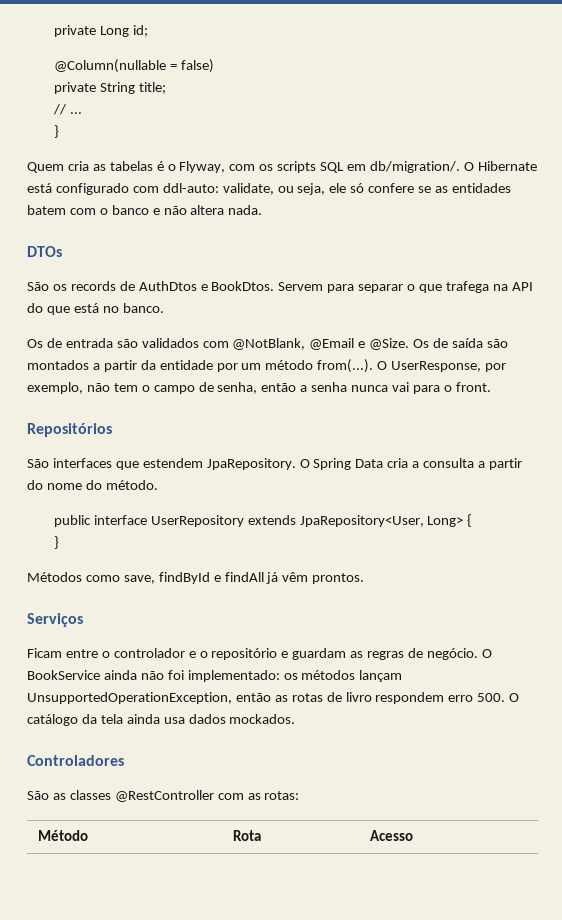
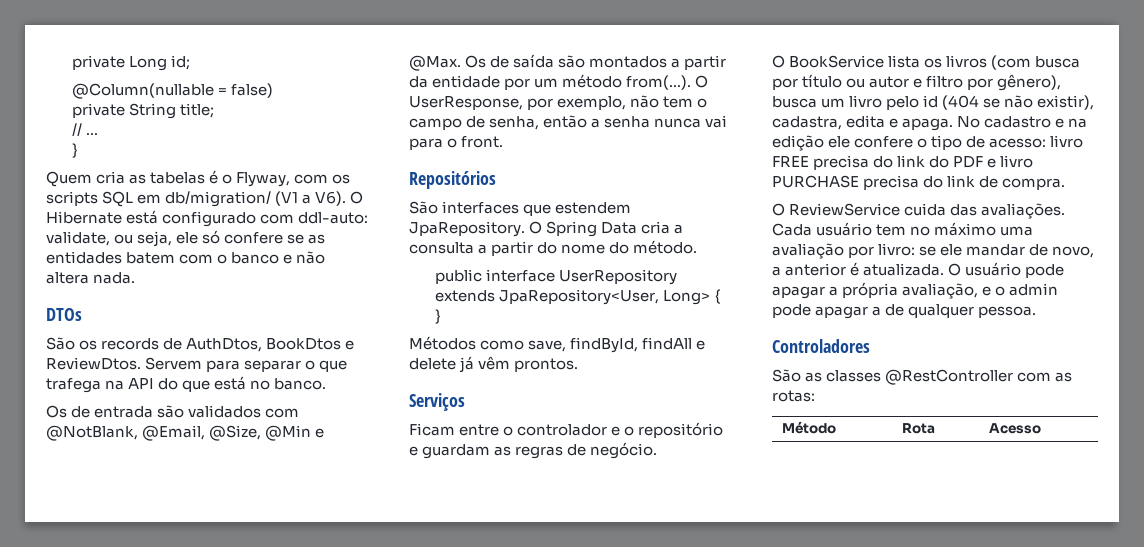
[369,161,460,173] db/migration/. -> [165,191,347,207] db/migration/ (V1 a V6).
[138,281,275,291] AuthDtos e BookDtos. -> [186,338,355,352] [46,357,141,370] AuthDtos, BookDtos e ReviewDtos.
[309,338,410,350] @Email e @Size. -> [142,425,325,441] [409,55,461,71] @Email, @Size, @Min e @Max.
[158,572,264,584] findById e findAll -> [570,337,706,353] [409,358,456,370] findById, findAll e delete
(478, 654) none -> (658, 450) //
[103,670,403,682] [27,692,520,704] [27,714,296,726] ainda não foi implementado: os métodos lançam UnsupportedOperationException, então as rotas de livro respondem erro 500. O catálogo da tela ainda usa dados mockados. -> [888,55,1081,70] [772,74,1062,91] [772,95,1095,110] [772,115,1088,131] [772,135,1084,151] [772,155,1034,170] [772,175,1066,190] [772,203,1066,219] [772,222,1034,236] [772,243,1095,259] [772,262,1065,278] [772,282,1059,299] [772,304,1037,319] lista os livros (com busca por título ou autor e filtro por gênero), busca um livro pelo id (404 se não existir), cadastra, edita e apaga. No cadastro e na edição ele confere o tipo de acesso: livro FREE precisa do link do PDF e livro PURCHASE precisa do link de compra. // O ReviewService cuida das avaliações. Cada usuário tem no máximo uma avaliação por livro: se ele mandar de novo, a anterior é atualizada. O usuário pode apagar a própria avaliação, e o admin pode apagar a de qualquer pessoa.

